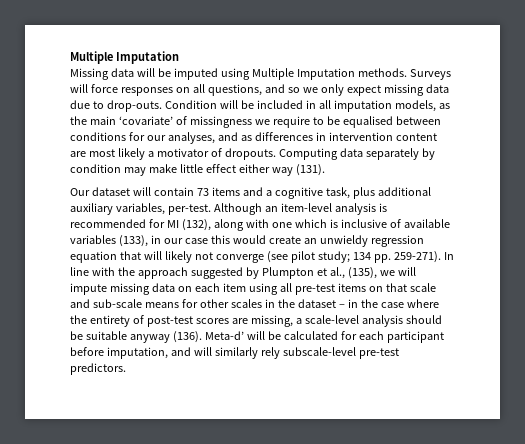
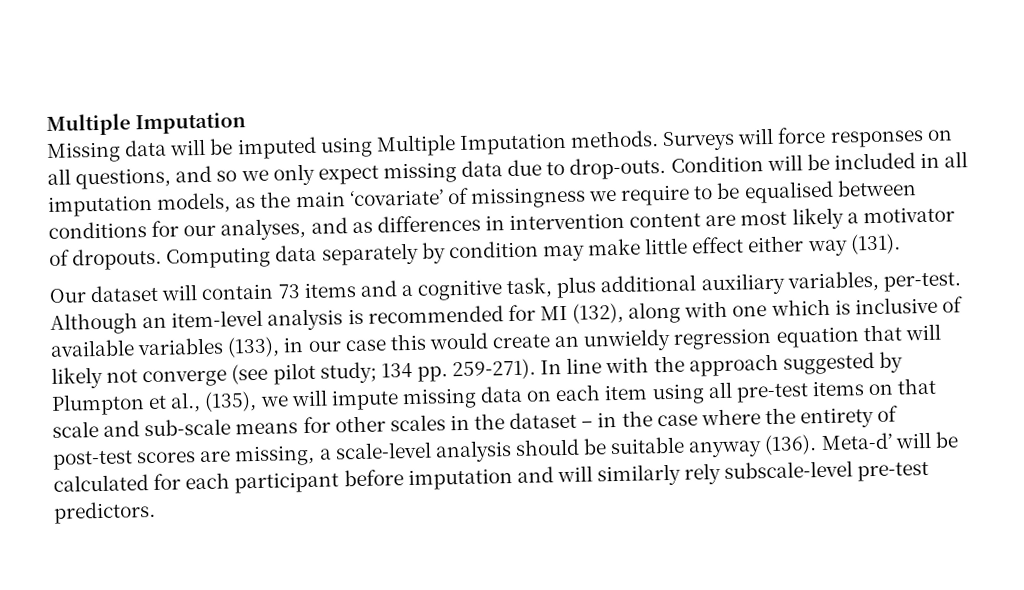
[106,347,168,359] imputation, -> [407,468,513,491] imputation

